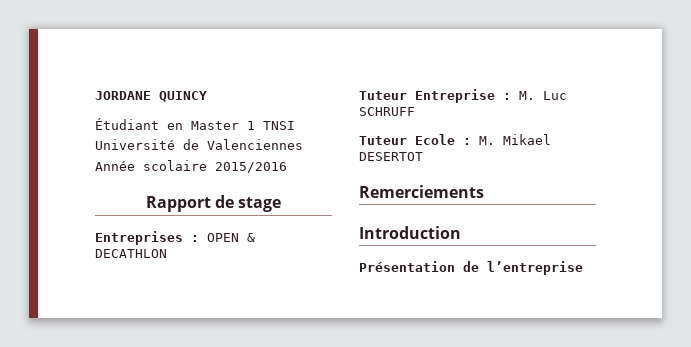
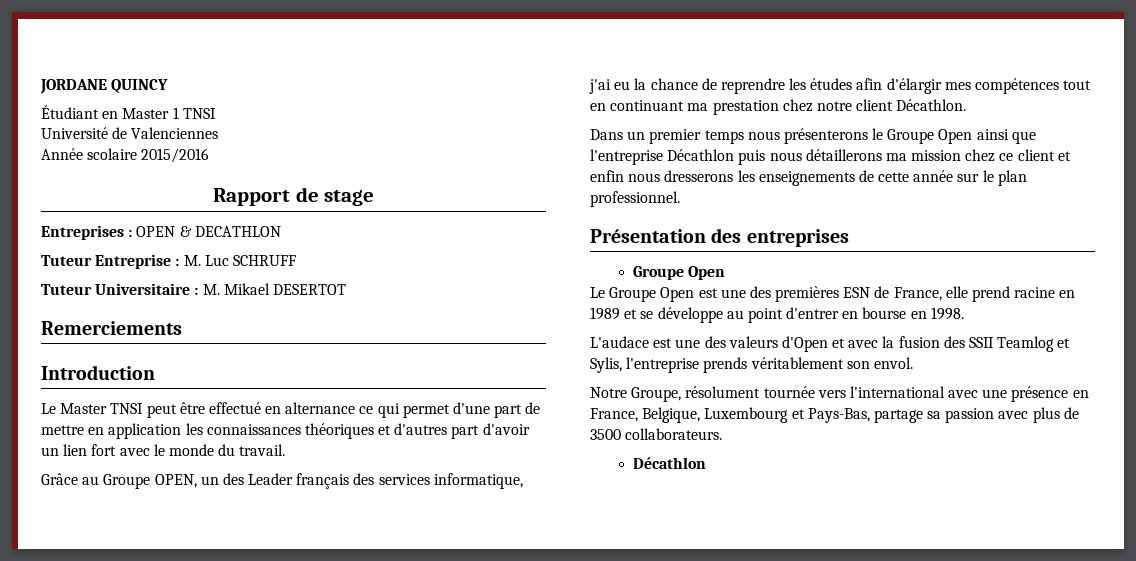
[415,134,455,145] Ecole -> [95,283,191,295] Universitaire
[359,261,583,275] Présentation de l’entreprise -> [41,402,541,418] [41,423,530,439] [41,444,286,456] [41,473,523,489] [589,78,1092,94] [590,99,967,115] [590,128,1036,144] [590,149,1071,165] [590,170,1027,186] [590,191,680,207] [590,228,849,247] [632,266,725,280] [590,286,1076,302] [590,307,964,323] [590,336,1071,352] [590,357,913,373] [590,386,1089,402] [590,407,1079,423] [590,428,723,440] [632,457,706,469] Le Master TNSI peut être effectué en alternance ce qui permet d'une part de mettre en application les connaissances théoriques et d'autres part d'avoir un lien fort avec le monde du travail. // Grâce au Groupe OPEN, un des Leader français des services informatique, j'ai eu la chance de reprendre les études afin d'élargir mes compétences tout en continuant ma prestation chez notre client Décathlon. // Dans un premier temps nous présenterons le Groupe Open ainsi que l'entreprise Décathlon puis nous détaillerons ma mission chez ce client et enfin nous dresserons les enseignements de cette année sur le plan professionnel. // Présentation des entreprises // Groupe Open // Le Groupe Open est une des premières ESN de France, elle prend racine en 1989 et se développe au point d'entrer en bourse en 1998. // L'audace est une des valeurs d'Open et avec la fusion des SSII Teamlog et Sylis, l'entreprise prends véritablement son envol. // Notre Groupe, résolument tournée vers l'international avec une présence en France, Belgique, Luxembourg et Pays-Bas, partage sa passion avec plus de 3500 collaborateurs. // Décathlon

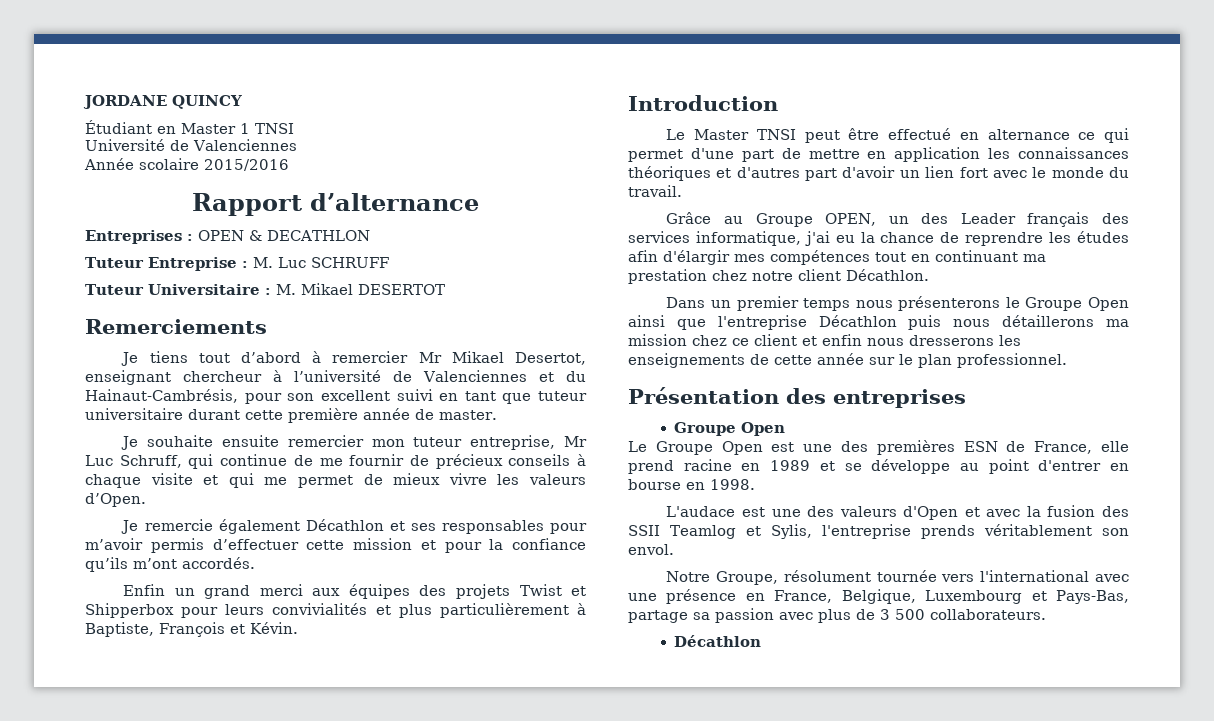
[295,187,375,206] de stage -> [310,193,480,211] d’alternance
(182, 328) none -> [121,351,586,366] [85,370,587,385] [85,389,587,404] [85,408,497,423] [121,435,587,450] [85,454,586,469] [85,473,587,488] [85,493,146,507] [121,519,587,534] [85,538,586,553] [85,557,255,572] [123,584,586,599] [85,603,587,618] [85,622,298,637] // Je tiens tout d’abord à remercier Mr Mikael Desertot, enseignant chercheur à l’université de Valenciennes et du Hainaut-Cambrésis, pour son excellent suivi en tant que tuteur universitaire durant cette première année de master. // Je souhaite ensuite remercier mon tuteur entreprise, Mr Luc Schruff, qui continue de me fournir de précieux conseils à chaque visite et qui me permet de mieux vivre les valeurs d’Open. // Je remercie également Décathlon et ses responsables pour m’avoir permis d’effectuer cette mission et pour la confiance qu’ils m’ont accordés. // Enfin un grand merci aux équipes des projets Twist et Shipperbox pour leurs convivialités et plus particulièrement à Baptiste, François et Kévin.
[590,429,621,440] 3500 -> [880,609,925,620] 3 500

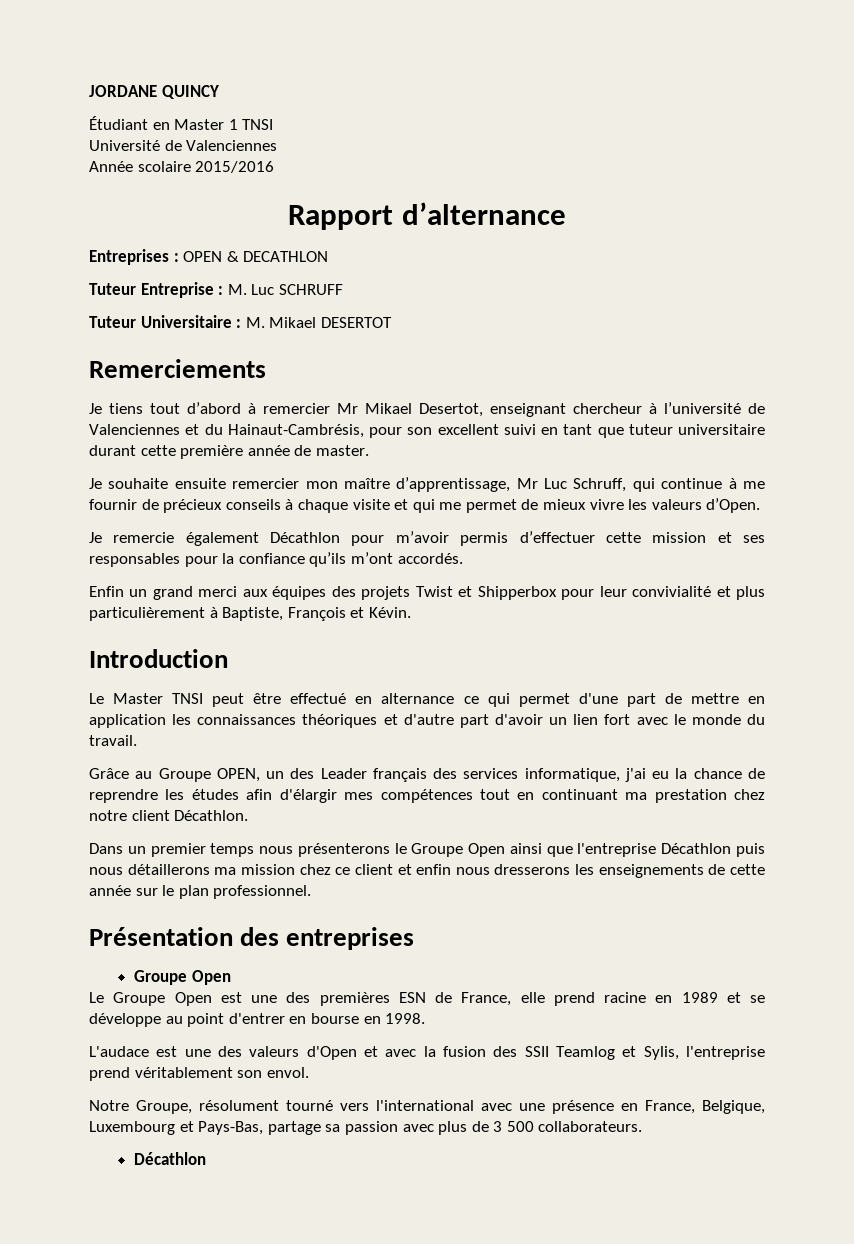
[413,435,556,450] tuteur entreprise, -> [343,477,511,492] maître d’apprentissage,
[293,455,313,466] de -> [728,478,737,489] à
[389,520,544,534] et ses responsables -> (341, 537) none
(436, 545) none -> [743,535,765,543] [89,553,180,567] ses responsables
[225,603,368,615] leurs convivialités -> [599,586,712,597] leur convivialité
[736,167,800,178] d'autres -> [403,714,454,725] d'autre
[920,525,975,539] prends -> [89,1067,130,1081] prend
[876,570,937,582] tournée -> [286,1100,333,1111] tourné

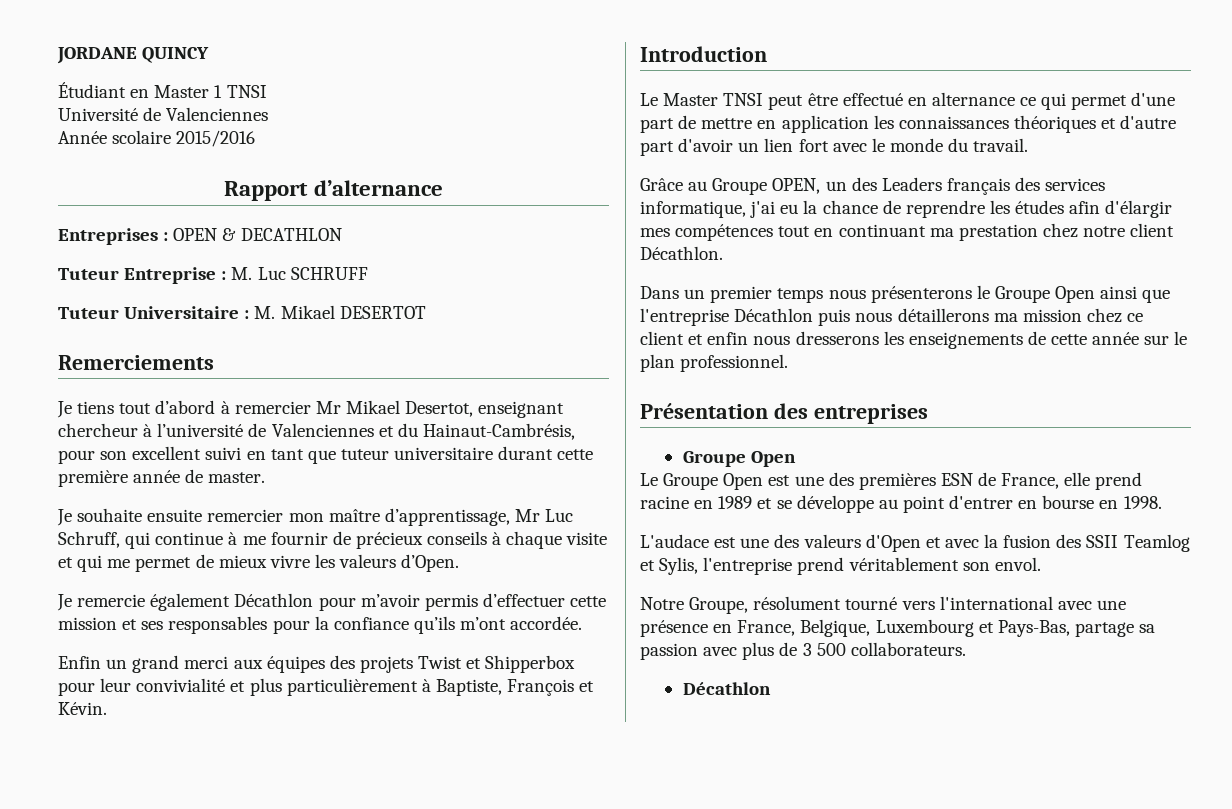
[397,553,463,564] accordés. -> [510,616,583,630] accordée.
[320,768,367,779] Leader -> [881,177,942,191] Leaders

